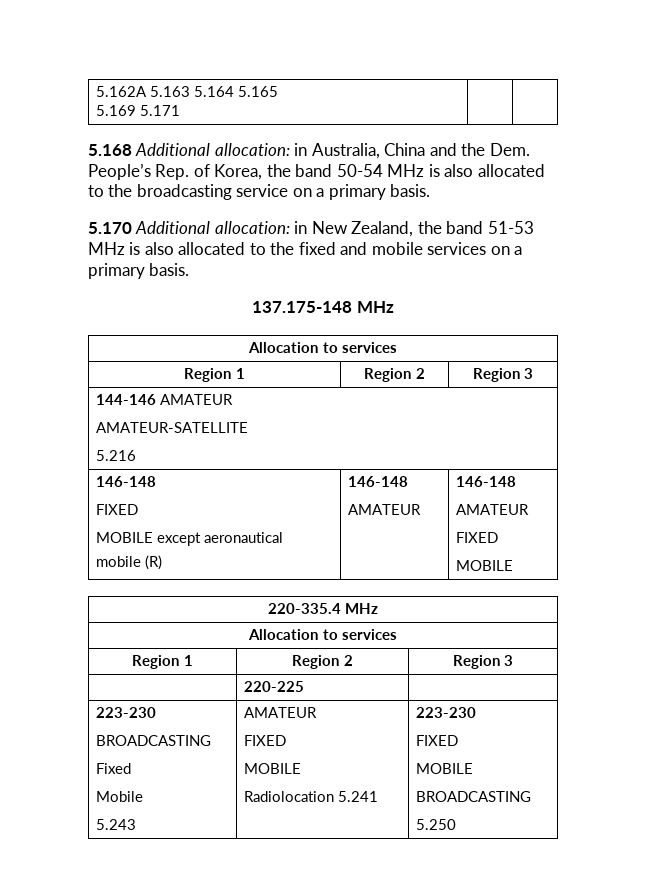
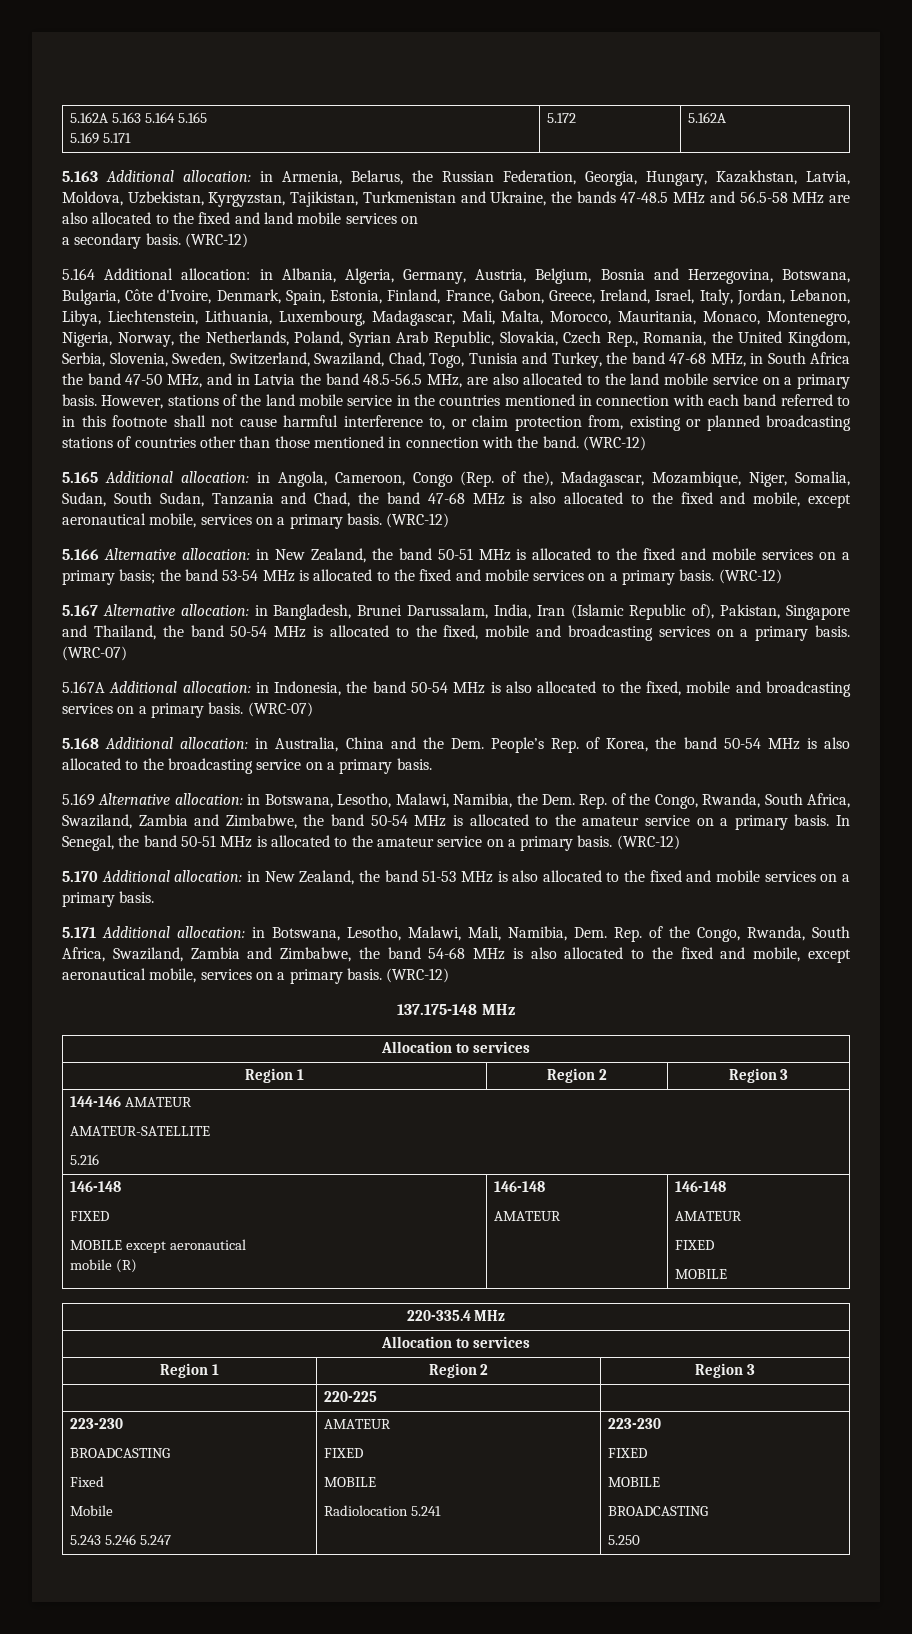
(180, 110) | -> [547,113,577,123] [688,112,727,123] [62,170,850,186] [62,191,850,207] [62,212,418,224] [62,233,248,249] [62,268,850,284] [62,289,850,305] [62,310,851,326] [62,331,850,347] [62,352,850,368] [62,373,850,389] [62,394,851,409] [62,415,851,431] [62,436,646,451] [62,471,850,487] [62,492,852,508] [62,513,450,529] [62,548,850,563] [62,569,782,585] [62,604,850,620] [62,625,851,641] [62,646,127,661] [62,681,851,697] [62,702,313,718] 5.172 | 5.162A // 5.163 Additional allocation: in Armenia, Belarus, the Russian Federation, Georgia, Hungary, Kazakhstan, Latvia, Moldova, Uzbekistan, Kyrgyzstan, Tajikistan, Turkmenistan and Ukraine, the bands 47-48.5 MHz and 56.5-58 MHz are also allocated to the fixed and land mobile services on // a secondary basis. (WRC-12) // 5.164 Additional allocation: in Albania, Algeria, Germany, Austria, Belgium, Bosnia and Herzegovina, Botswana, Bulgaria, Côte d'Ivoire, Denmark, Spain, Estonia, Finland, France, Gabon, Greece, Ireland, Israel, Italy, Jordan, Lebanon, Libya, Liechtenstein, Lithuania, Luxembourg, Madagascar, Mali, Malta, Morocco, Mauritania, Monaco, Montenegro, Nigeria, Norway, the Netherlands, Poland, Syrian Arab Republic, Slovakia, Czech Rep., Romania, the United Kingdom, Serbia, Slovenia, Sweden, Switzerland, Swaziland, Chad, Togo, Tunisia and Turkey, the band 47-68 MHz, in South Africa the band 47-50 MHz, and in Latvia the band 48.5-56.5 MHz, are also allocated to the land mobile service on a primary basis. However, stations of the land mobile service in the countries mentioned in connection with each band referred to in this footnote shall not cause harmful interference to, or claim protection from, existing or planned broadcasting stations of countries other than those mentioned in connection with the band. (WRC-12) // 5.165 Additional allocation: in Angola, Cameroon, Congo (Rep. of the), Madagascar, Mozambique, Niger, Somalia, Sudan, South Sudan, Tanzania and Chad, the band 47-68 MHz is also allocated to the fixed and mobile, except aeronautical mobile, services on a primary basis. (WRC-12) // 5.166 Alternative allocation: in New Zealand, the band 50-51 MHz is allocated to the fixed and mobile services on a primary basis; the band 53-54 MHz is allocated to the fixed and mobile services on a primary basis. (WRC-12) // 5.167 Alternative allocation: in Bangladesh, Brunei Darussalam, India, Iran (Islamic Republic of), Pakistan, Singapore and Thailand, the band 50-54 MHz is allocated to the fixed, mobile and broadcasting services on a primary basis. (WRC-07) // 5.167A Additional allocation: in Indonesia, the band 50-54 MHz is also allocated to the fixed, mobile and broadcasting services on a primary basis. (WRC-07)
(431, 190) none -> [62,793,850,809] [62,814,850,830] [62,835,680,851] // 5.169 Alternative allocation: in Botswana, Lesotho, Malawi, Namibia, the Dem. Rep. of the Congo, Rwanda, South Africa, Swaziland, Zambia and Zimbabwe, the band 50-54 MHz is allocated to the amateur service on a primary basis. In Senegal, the band 50-51 MHz is allocated to the amateur service on a primary basis. (WRC-12)
(190, 269) none -> [62,926,850,942] [62,947,851,963] [62,968,450,984] // 5.171 Additional allocation: in Botswana, Lesotho, Malawi, Mali, Namibia, Dem. Rep. of the Congo, Rwanda, South Africa, Swaziland, Zambia and Zimbabwe, the band 54-68 MHz is also allocated to the fixed and mobile, except aeronautical mobile, services on a primary basis. (WRC-12)
(136, 824) none -> [105,1534,172,1545] 5.246 5.247

